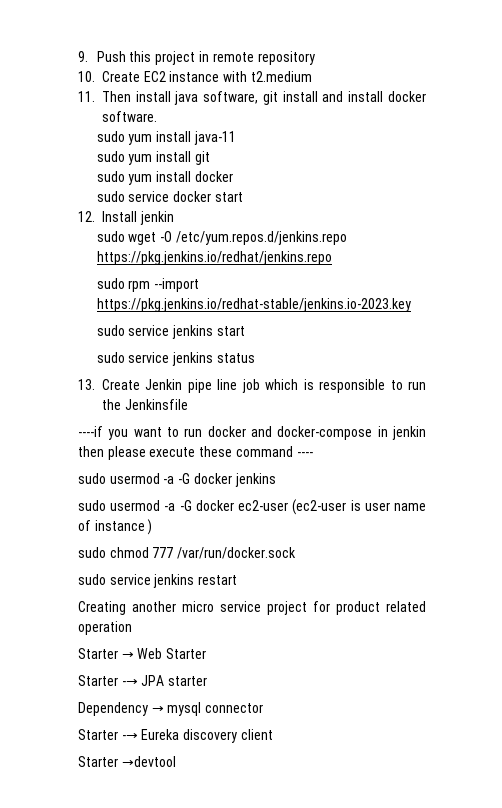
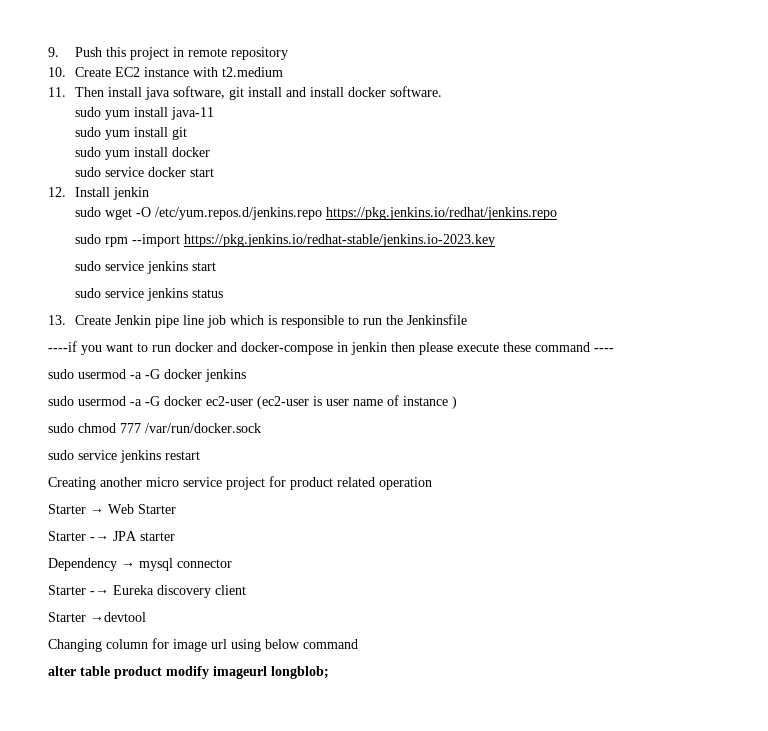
(176, 761) none -> [48,638,359,652] [48,666,330,679] // Changing column for image url using below command // alter table product modify imageurl longblob;

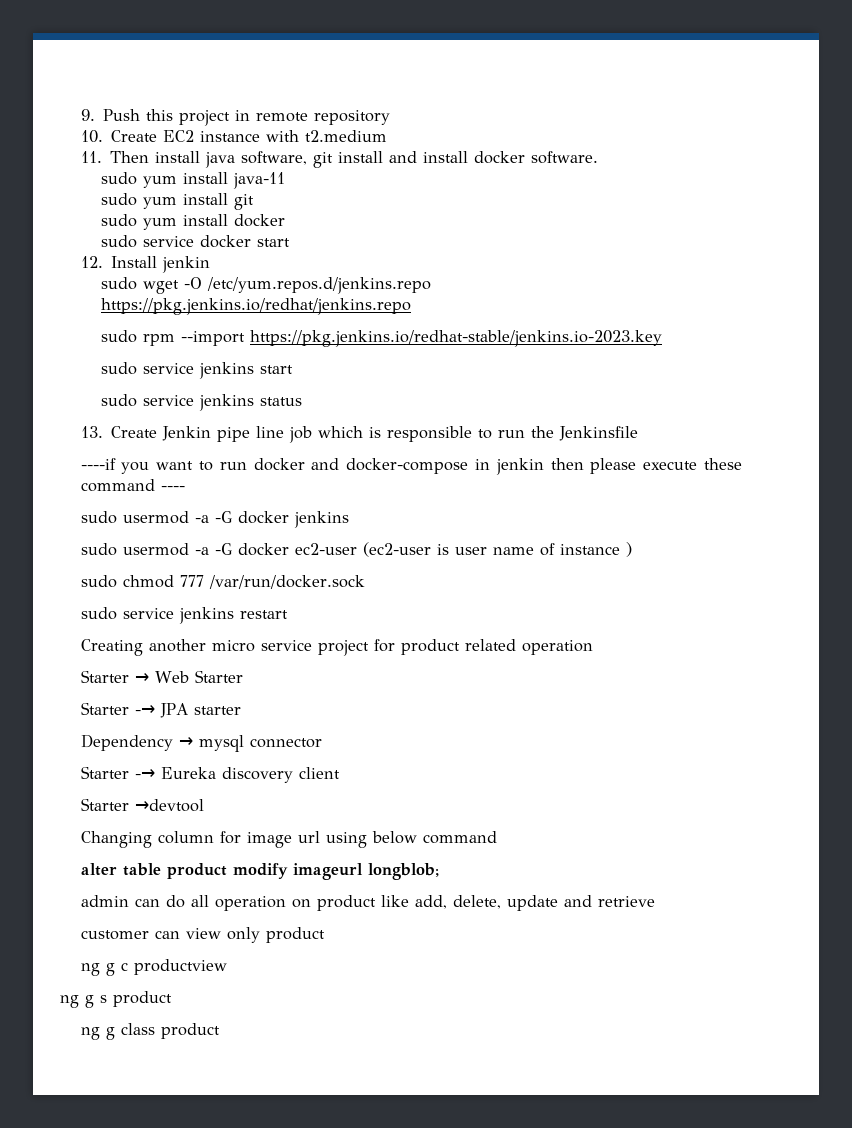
(330, 672) none -> [80,895,655,911] [80,927,325,943] [80,959,227,976] [60,991,172,1008] [80,1023,220,1040] // admin can do all operation on product like add, delete, update and retrieve // customer can view only product // ng g c productview // ng g s product // ng g class product

